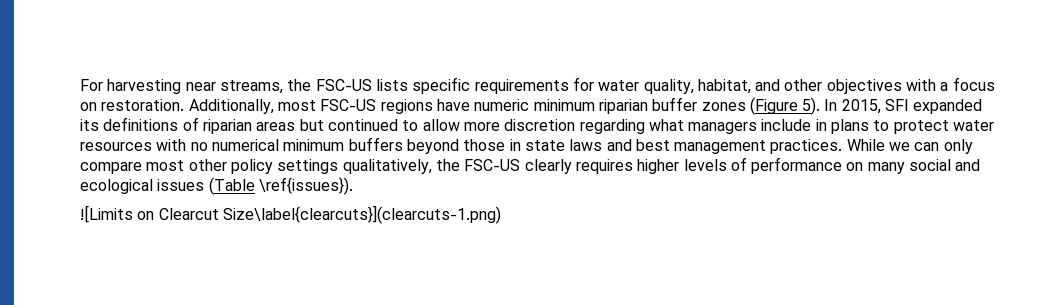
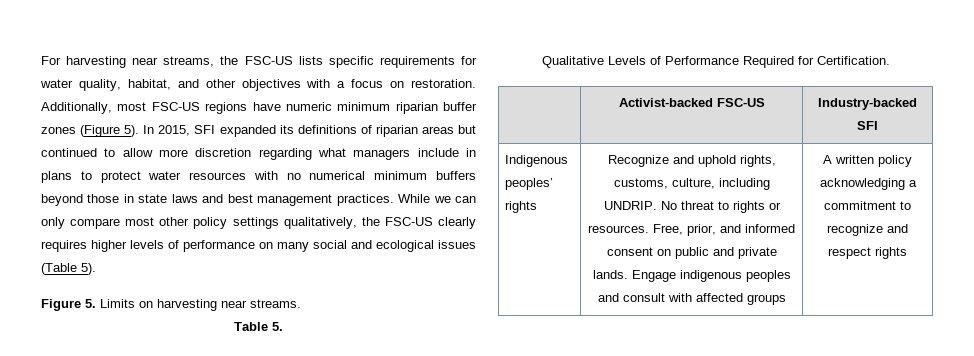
[258,177,353,195] [80,205,501,224] \ref{issues}). // ![Limits on Clearcut Size\label{clearcuts}](clearcuts-1.png) -> [81,263,96,275] [41,299,301,311] [234,322,283,331] [541,56,890,68] [618,98,765,107] [818,98,917,110] [857,121,878,130] [505,155,569,167] [505,178,554,190] [505,201,538,213] [607,155,776,167] [613,178,770,190] [603,201,781,213] [588,224,795,236] [606,247,777,259] [592,270,791,282] [597,293,786,305] [823,155,912,167] [819,178,917,190] [824,201,911,210] [827,224,908,236] [828,247,907,259] 5). // Figure 5. Limits on harvesting near streams. // Table 5. // Qualitative Levels of Performance Required for Certification. // | Activist-backed FSC-US | Industry-backed SFI // Indigenous peoples’ rights | Recognize and uphold rights, customs, culture, including UNDRIP. No threat to rights or resources. Free, prior, and informed consent on public and private lands. Engage indigenous peoples and consult with affected groups | A written policy acknowledging a commitment to recognize and respect rights

